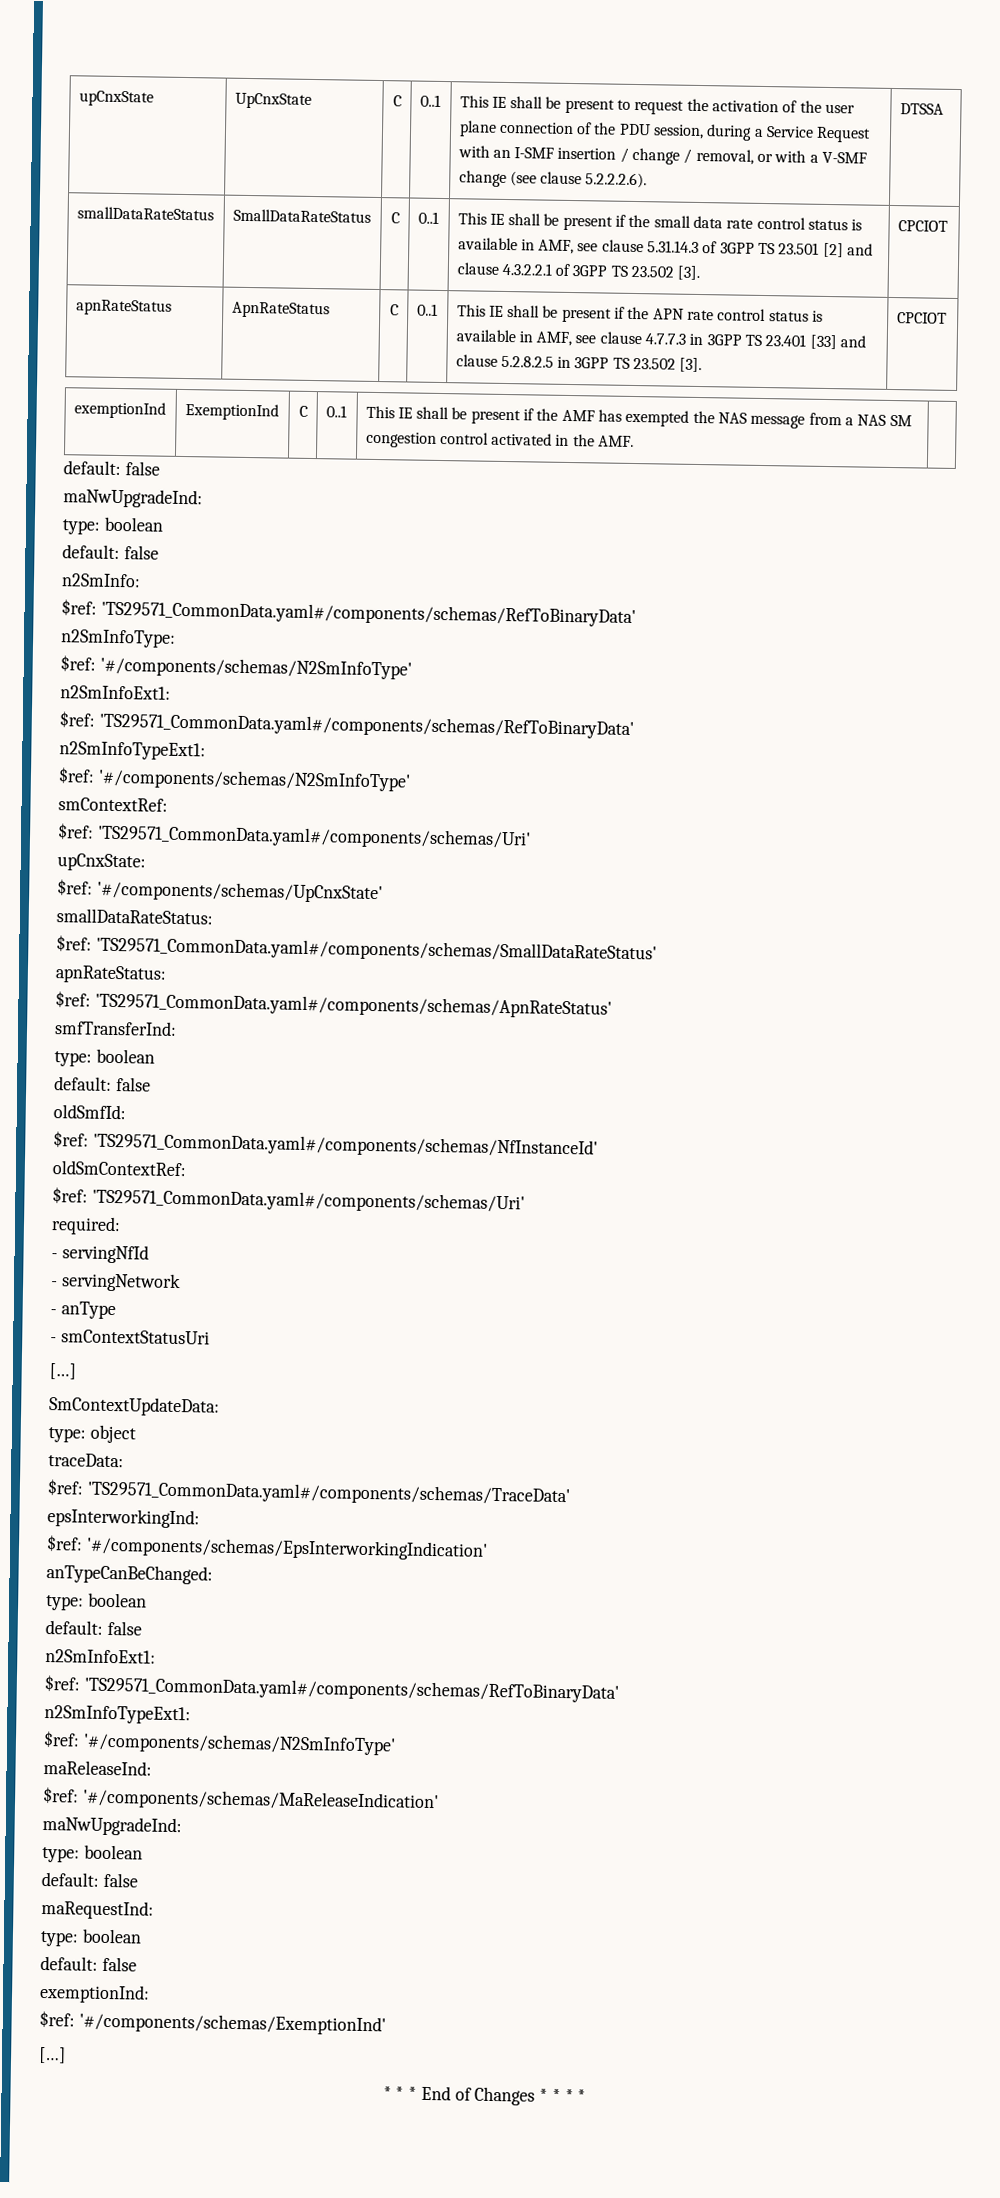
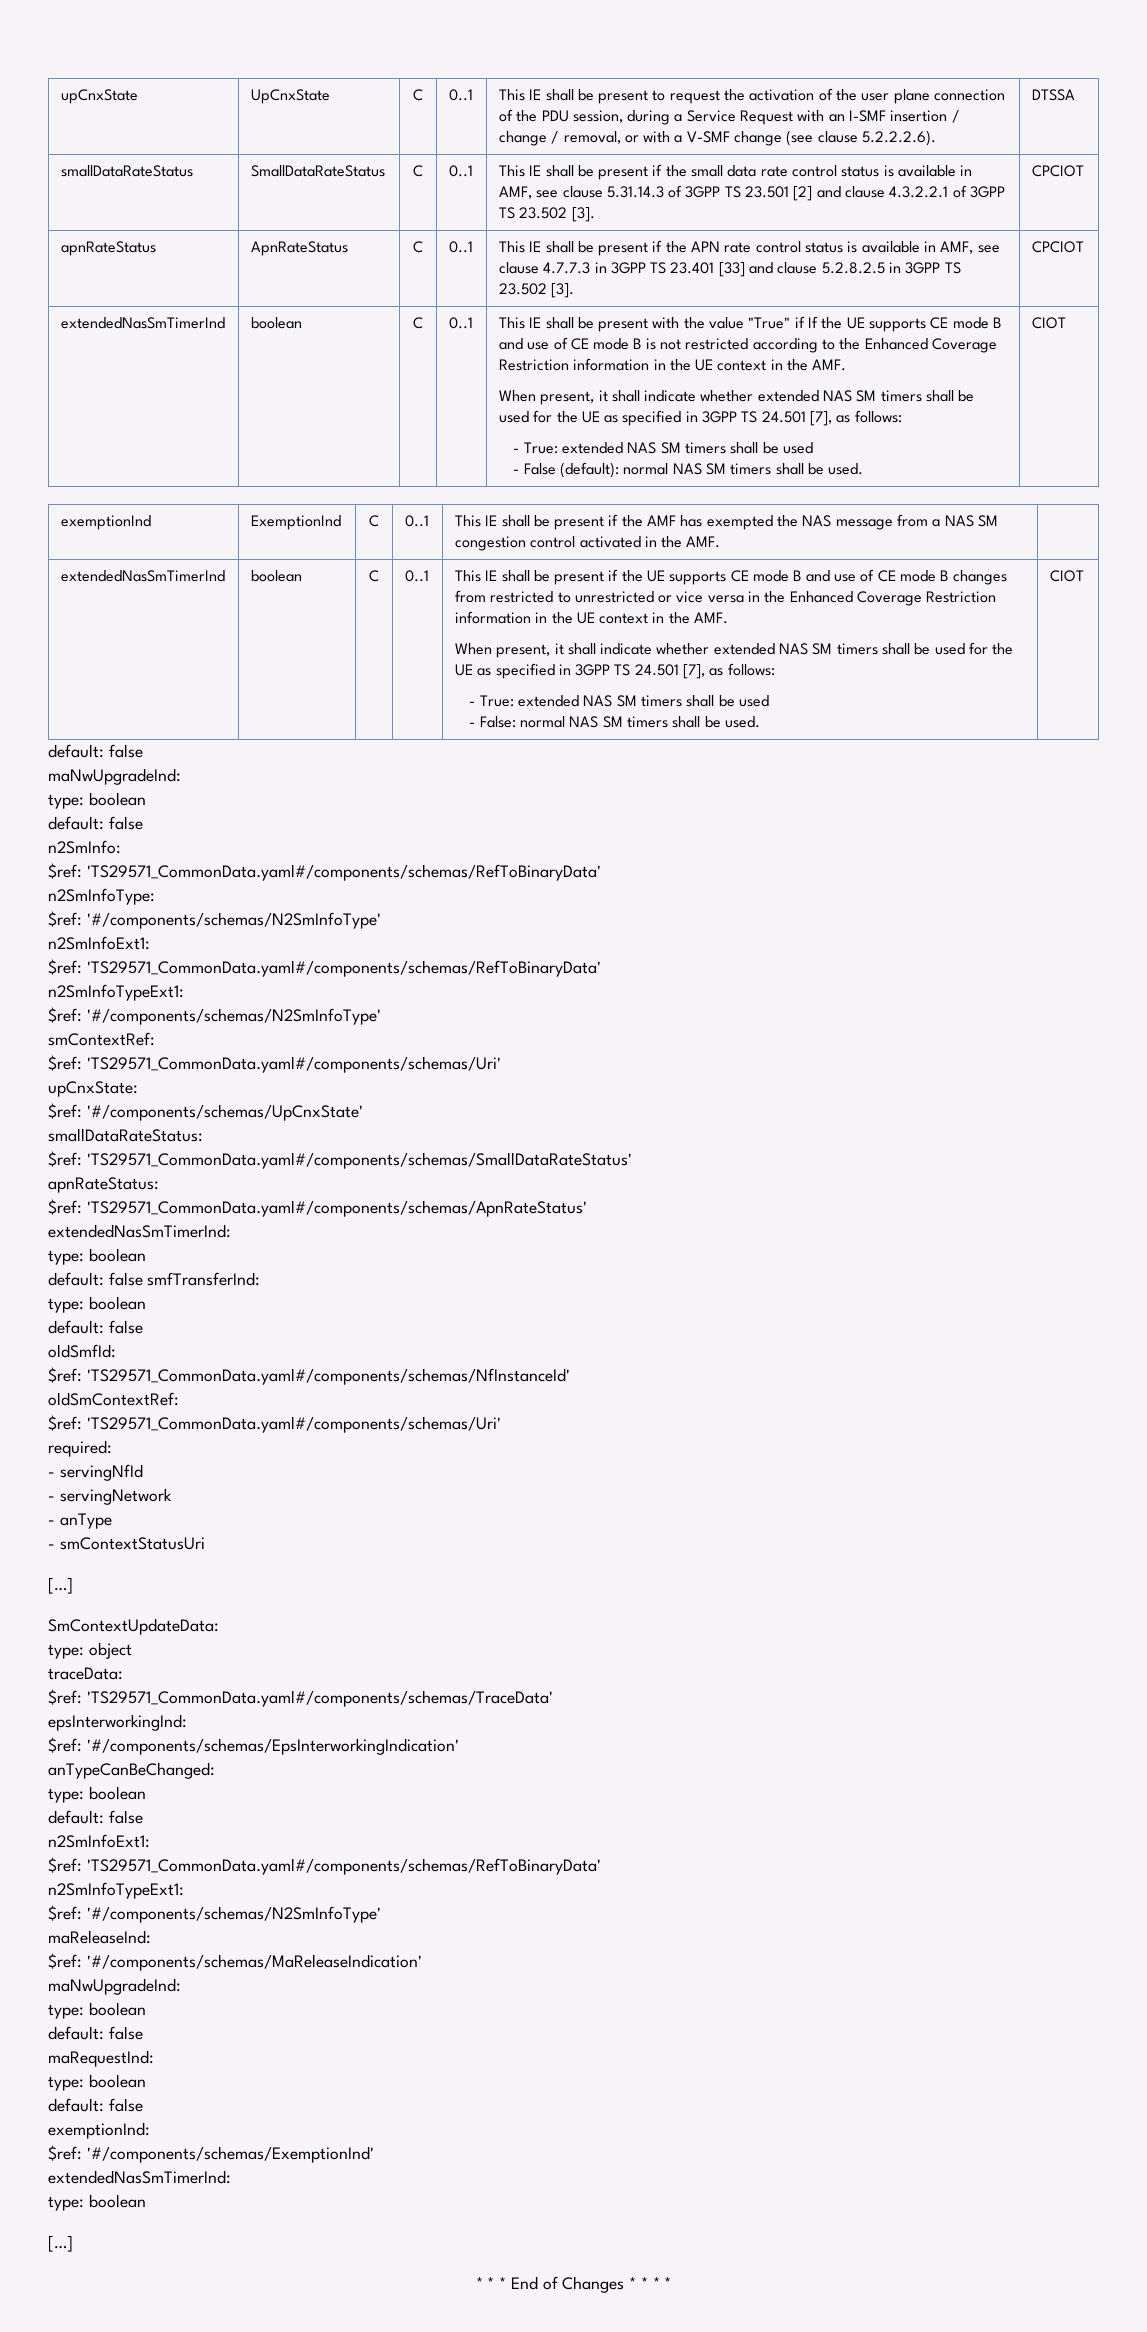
(947, 318) none -> [60,317,225,329] [250,317,302,329] [413,317,423,329] [448,317,473,329] [498,316,1001,332] [498,337,998,353] [498,358,847,371] [498,390,975,405] [498,410,902,426] [513,442,813,454] [513,462,864,478] [1031,317,1066,329] // extendedNasSmTimerInd | boolean | C | 0..1 | This IE shall be present with the value "True" if If the UE supports CE mode B and use of CE mode B is not restricted according to the Enhanced Coverage Restriction information in the UE context in the AMF. // When present, it shall indicate whether extended NAS SM timers shall be used for the UE as specified in 3GPP TS 24.501 [7], as follows: // - True: extended NAS SM timers shall be used // - False (default): normal NAS SM timers shall be used. | CIOT
(635, 441) none -> [60,570,225,582] [250,570,302,582] [369,570,379,582] [404,570,429,582] [454,569,1007,585] [454,590,997,606] [454,611,729,624] [454,642,1014,658] [454,663,775,679] [469,695,769,707] [469,716,760,728] [1049,570,1084,582] // extendedNasSmTimerInd | boolean | C | 0..1 | This IE shall be present if the UE supports CE mode B and use of CE mode B changes from restricted to unrestricted or vice versa in the Enhanced Coverage Restriction information in the UE context in the AMF. // When present, it shall indicate whether extended NAS SM timers shall be used for the UE as specified in 3GPP TS 24.501 [7], as follows: // - True: extended NAS SM timers shall be used // - False: normal NAS SM timers shall be used. | CIOT
(612, 1005) none -> [48,1224,231,1238] [48,1248,146,1265] [48,1272,143,1286] extendedNasSmTimerInd: // type: boolean // default: false
(386, 2024) none -> [48,2170,231,2184] [48,2194,146,2211] // extendedNasSmTimerInd: // type: boolean

